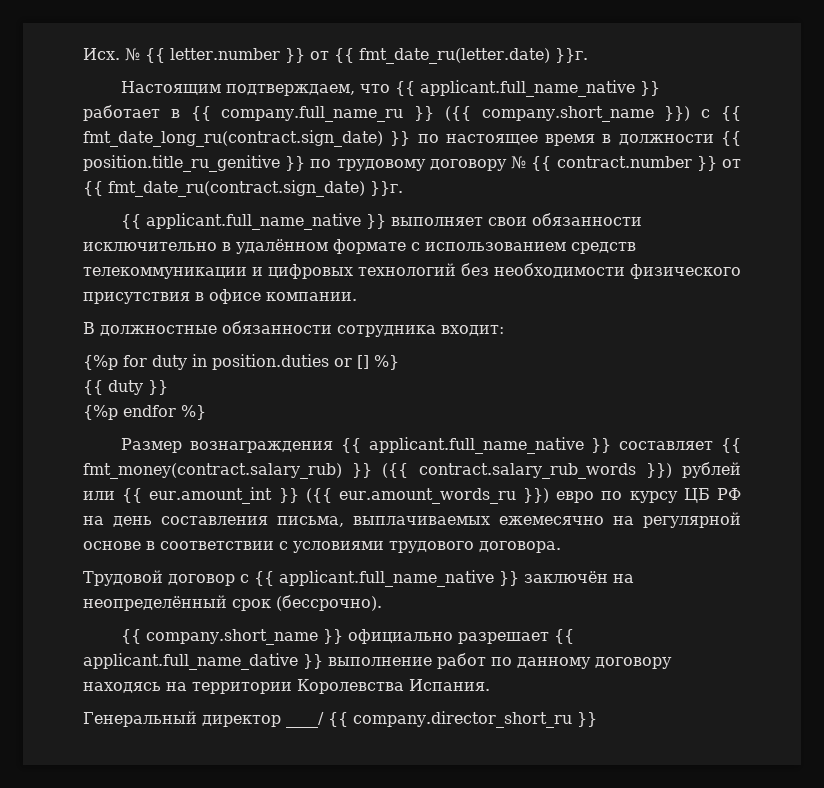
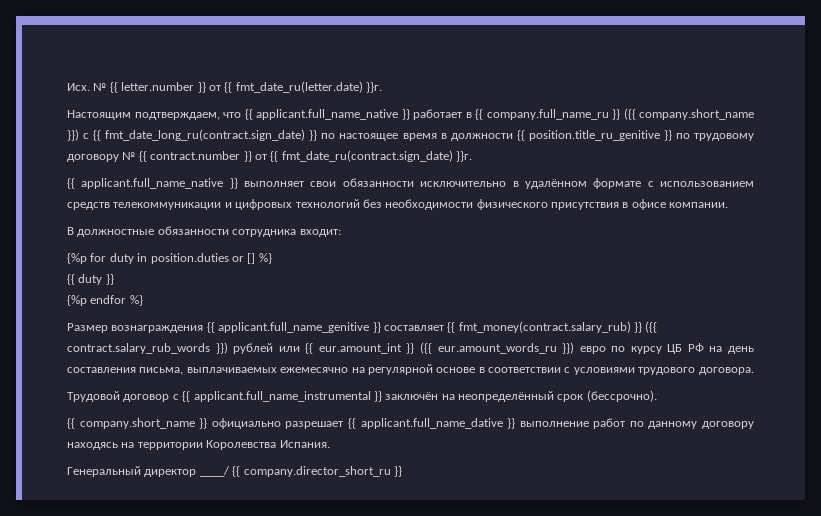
[368,437,584,454] applicant.full_name_native -> [218,322,370,333] applicant.full_name_genitive
[279,570,494,587] applicant.full_name_native -> [193,391,371,402] applicant.full_name_instrumental

